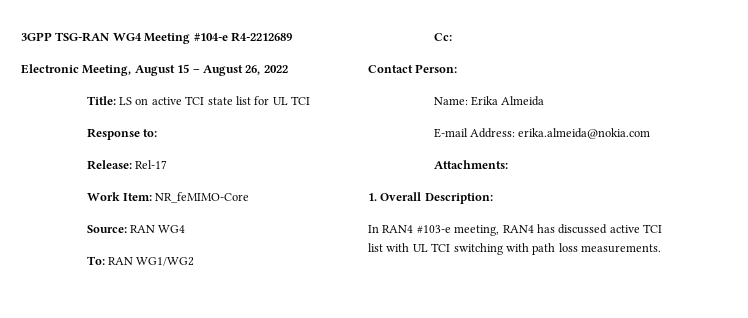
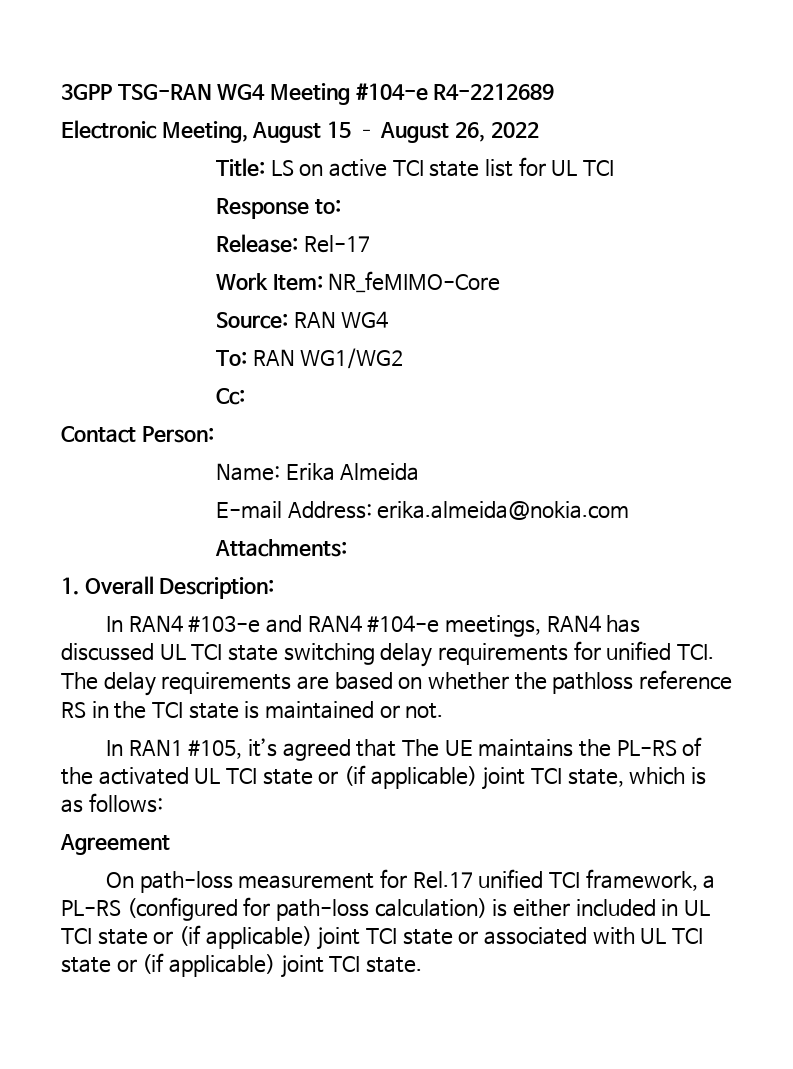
[454,224,662,236] [368,243,661,255] meeting, RAN4 has discussed active TCI list with UL TCI switching with path loss measurements. -> [266,615,641,637] [61,641,714,667] [61,670,732,696] [61,701,444,719] [106,737,703,761] [61,765,706,790] [61,793,163,813] [60,834,170,855] [106,869,716,893] [61,897,710,921] [61,925,703,950] [61,953,422,978] and RAN4 #104-e meetings, RAN4 has discussed UL TCI state switching delay requirements for unified TCI. The delay requirements are based on whether the pathloss reference RS in the TCI state is maintained or not. // In RAN1 #105, it’s agreed that The UE maintains the PL-RS of the activated UL TCI state or (if applicable) joint TCI state, which is as follows: // Agreement // On path-loss measurement for Rel.17 unified TCI framework, a PL-RS (configured for path-loss calculation) is either included in UL TCI state or (if applicable) joint TCI state or associated with UL TCI state or (if applicable) joint TCI state.

